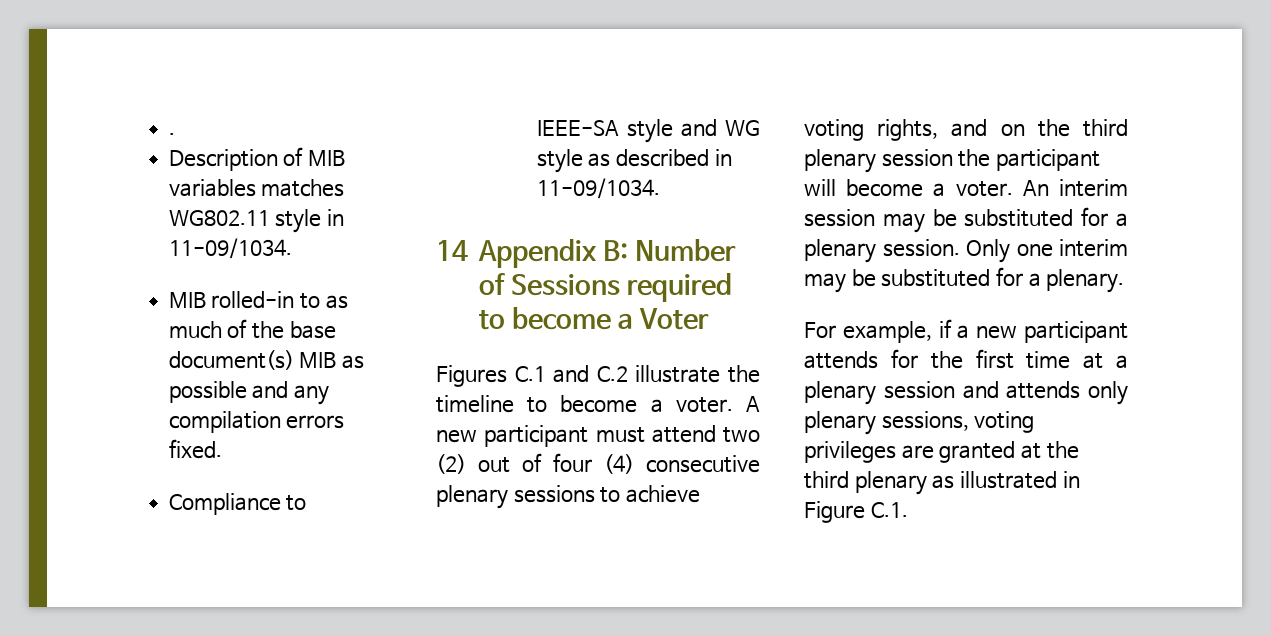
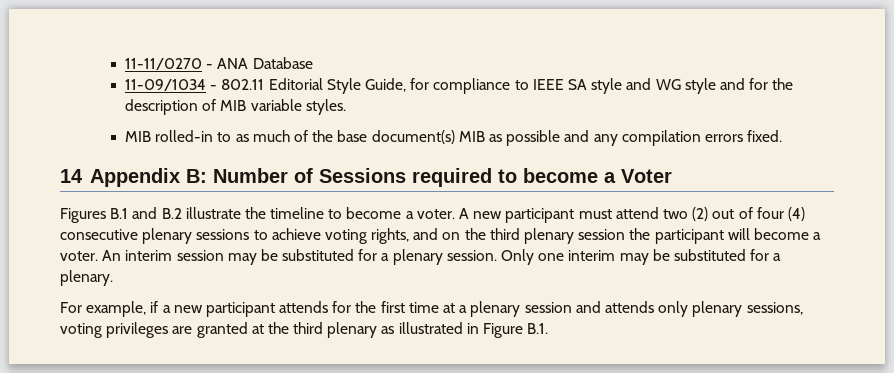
[168,133,175,135] [168,147,346,171] [168,179,345,197] [168,209,345,233] [168,238,292,259] . // Description of MIB variables matches WG802.11 style in 11-09/1034. -> [125,57,313,70] [125,78,794,94] [125,99,346,115] 11-11/0270 - ANA Database // 11-09/1034 - 802.11 Editorial Style Guide, for compliance to IEEE SA style and WG style and for the description of MIB variable styles.
[168,493,307,515] [536,119,760,143] [536,149,732,173] [536,178,660,199] // Compliance to IEEE-SA style and WG style as described in 11-09/1034. -> (783, 136) none
[514,365,628,383] C.1 and C.2 -> [110,207,182,219] B.1 and B.2
[870,502,908,518] C.1. -> [527,323,549,334] B.1.

